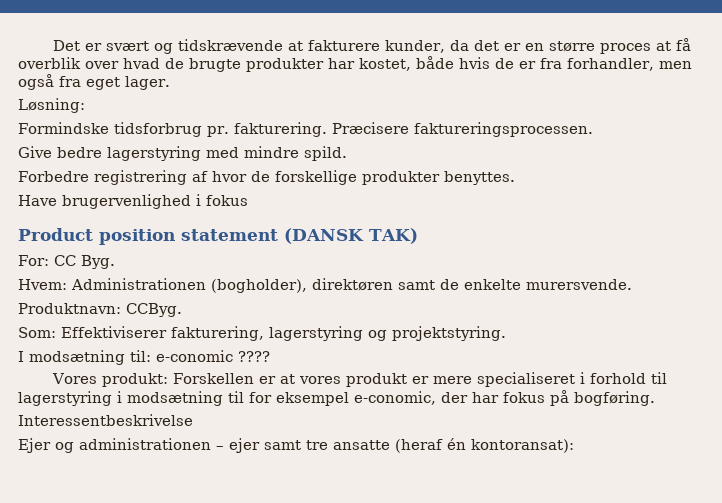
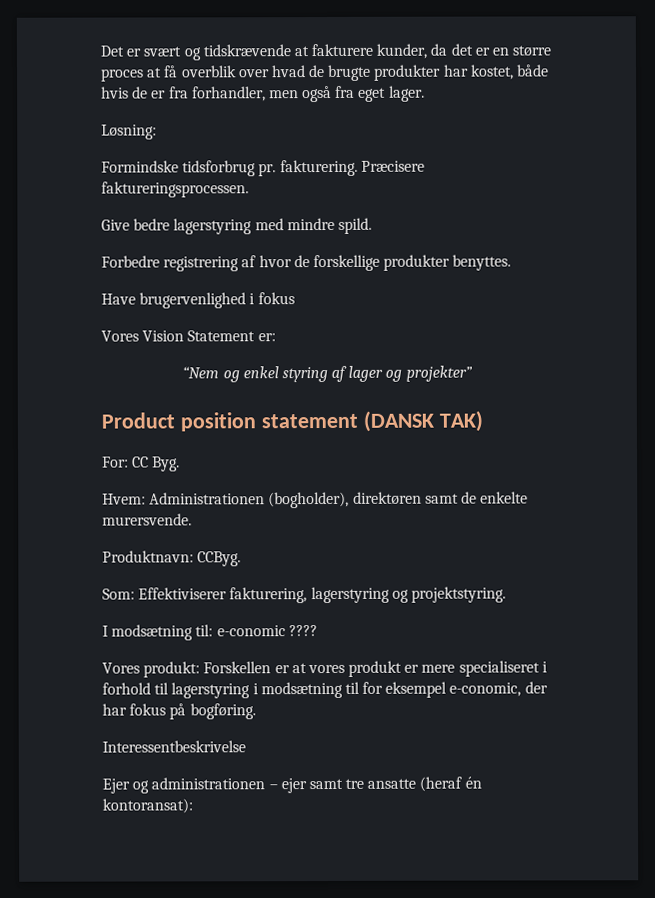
(248, 200) none -> [101,330,276,342] [182,365,473,383] // Vores Vision Statement er: // “Nem og enkel styring af lager og projekter”

